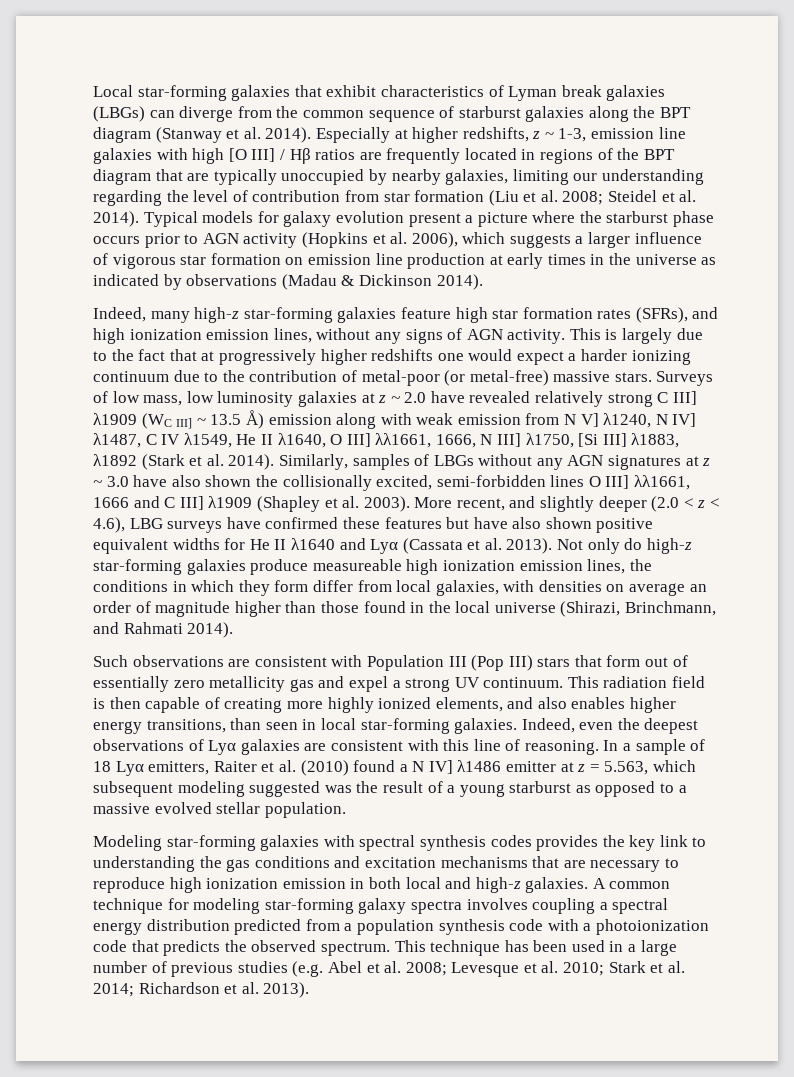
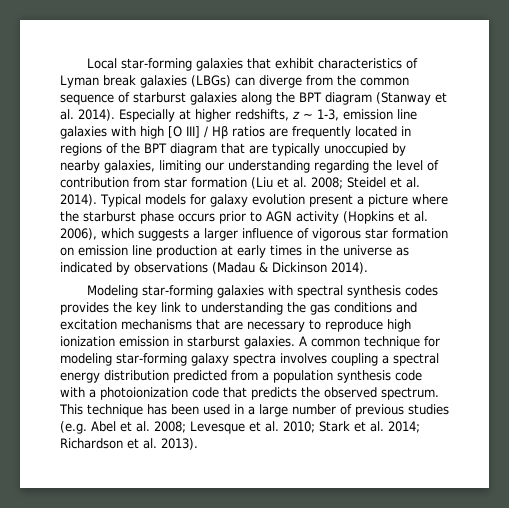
[93,307,719,323] [93,328,703,344] [93,349,691,365] [93,370,714,386] [93,391,697,407] [93,410,697,429] [93,433,680,448] [93,454,711,470] [93,475,691,491] [93,496,721,512] [93,517,654,533] [93,538,692,554] [93,559,652,575] [93,580,707,596] [93,601,717,617] [93,622,234,638] [93,655,688,671] [93,676,706,692] [93,697,677,713] [93,718,699,734] [93,739,706,755] [93,760,697,776] [93,781,687,797] [93,802,346,818] // Indeed, many high-z star-forming galaxies feature high star formation rates (SFRs), and high ionization emission lines, without any signs of AGN activity. This is largely due to the fact that at progressively higher redshifts one would expect a harder ionizing continuum due to the contribution of metal-poor (or metal-free) massive stars. Surveys of low mass, low luminosity galaxies at z ~ 2.0 have revealed relatively strong C III] λ1909 (WC III] ~ 13.5 Å) emission along with weak emission from N V] λ1240, N IV] λ1487, C IV λ1549, He II λ1640, O III] λλ1661, 1666, N III] λ1750, [Si III] λ1883, λ1892 (Stark et al. 2014). Similarly, samples of LBGs without any AGN signatures at z ~ 3.0 have also shown the collisionally excited, semi-forbidden lines O III] λλ1661, 1666 and C III] λ1909 (Shapley et al. 2003). More recent, and slightly deeper (2.0 < z < 4.6), LBG surveys have confirmed these features but have also shown positive equivalent widths for He II λ1640 and Lyα (Cassata et al. 2013). Not only do high-z star-forming galaxies produce measureable high ionization emission lines, the conditions in which they form differ from local galaxies, with densities on average an order of magnitude higher than those found in the local universe (Shirazi, Brinchmann, and Rahmati 2014). // Such observations are consistent with Population III (Pop III) stars that form out of essentially zero metallicity gas and expel a strong UV continuum. This radiation field is then capable of creating more highly ionized elements, and also enables higher energy transitions, than seen in local star-forming galaxies. Indeed, even the deepest observations of Lyα galaxies are consistent with this line of reasoning. In a sample of 18 Lyα emitters, Raiter et al. (2010) found a N IV] λ1486 emitter at z = 5.563, which subsequent modeling suggested was the result of a young starburst as opposed to a massive evolved stellar population. -> (368, 268) none
[368,877,521,893] both local and high-z -> [187,336,240,347] starburst

